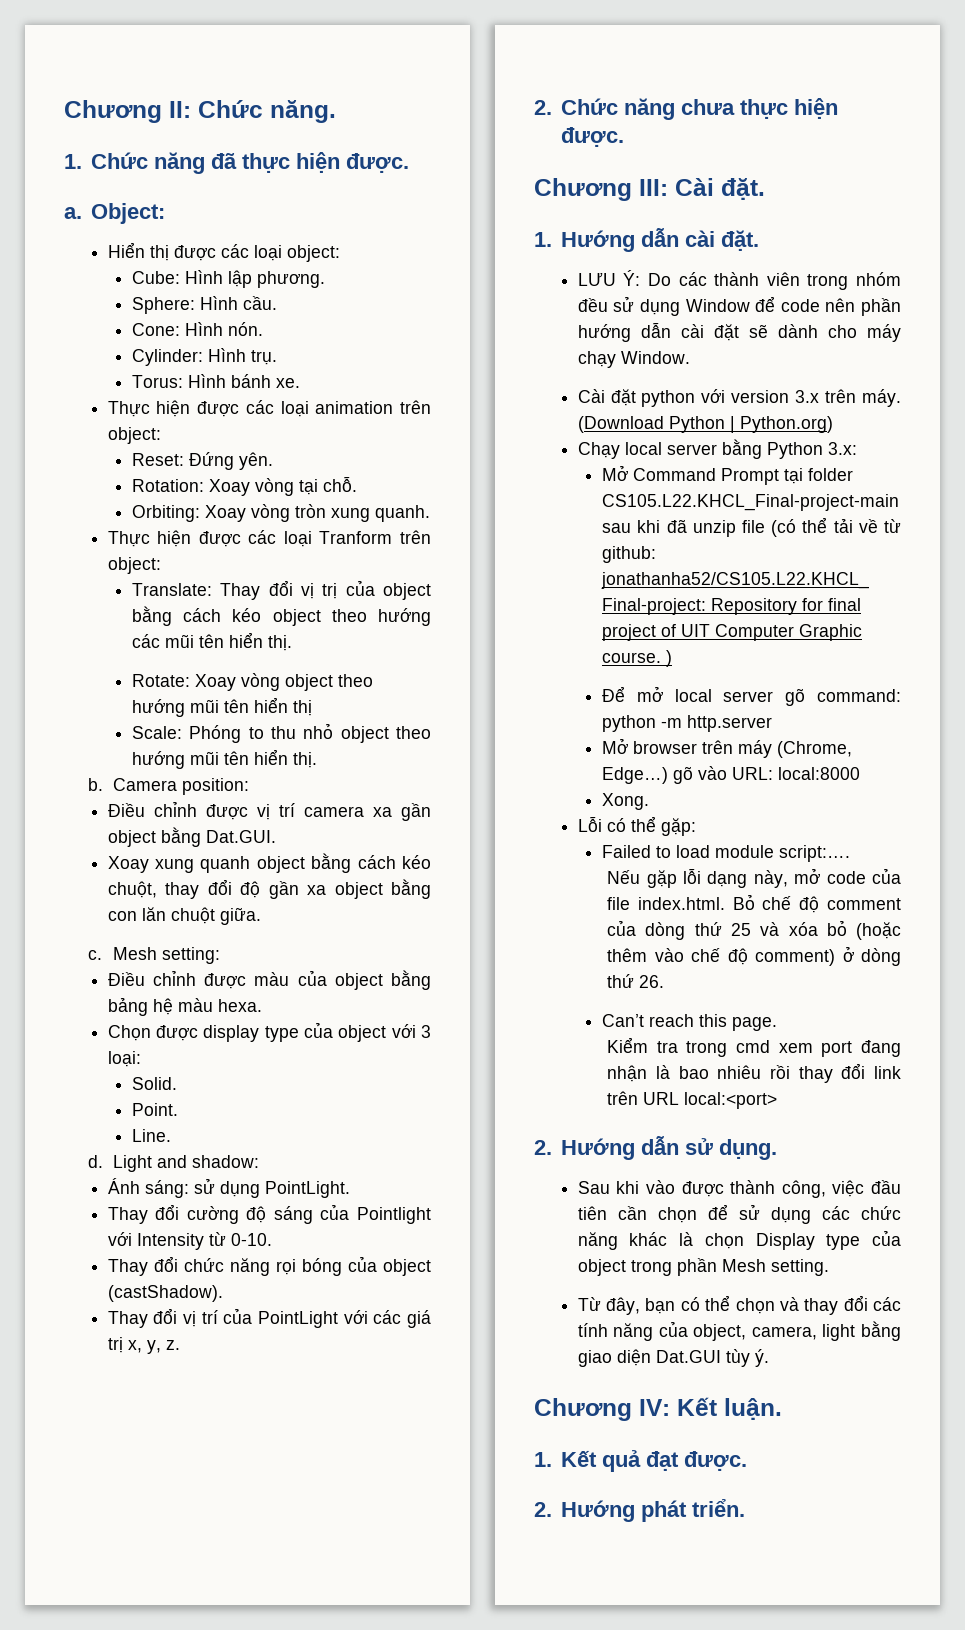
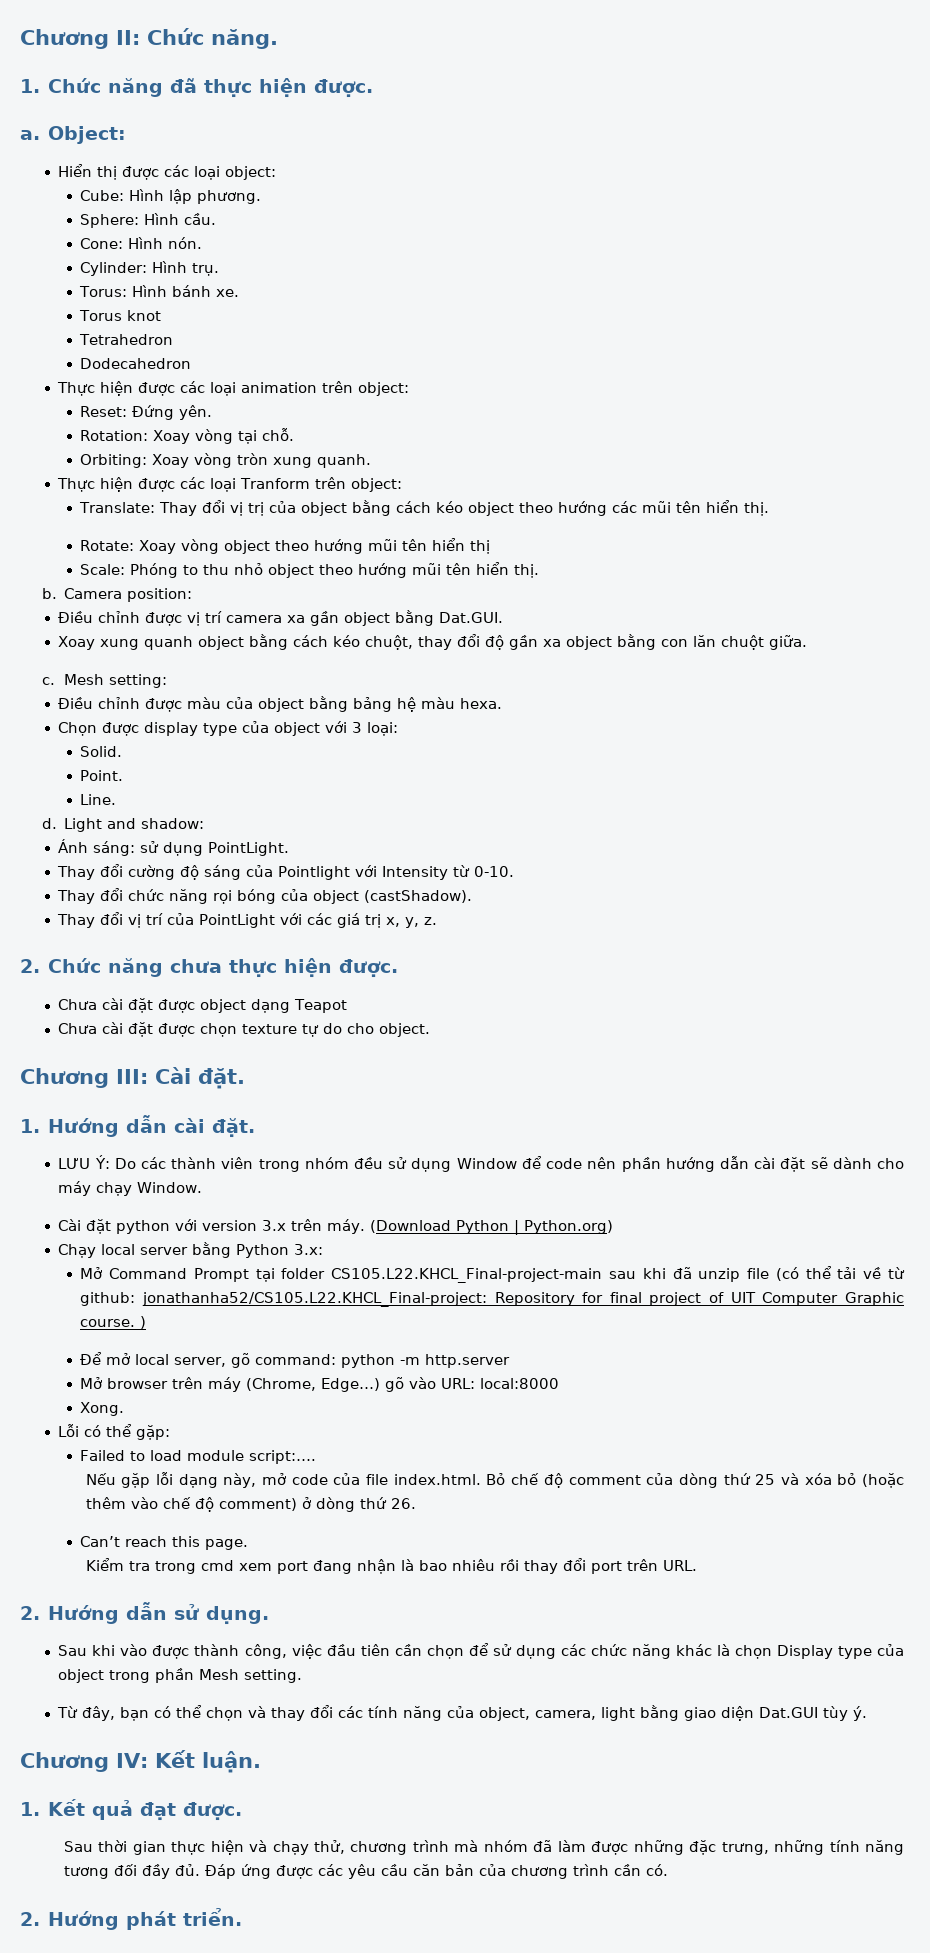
(301, 383) none -> [79,310,162,321] [79,334,174,345] [80,358,192,369] // Torus knot // Tetrahedron // Dodecahedron
(624, 137) none -> [58,998,348,1013] [58,1022,431,1037] // Chưa cài đặt được object dạng Teapot // Chưa cài đặt được chọn texture tự do cho object.
[723,691,774,702] server -> [174,1357,227,1367] server,
[874,1066,901,1079] [607,1091,778,1109] link trên URL local:<port> -> [590,1559,697,1574] port trên URL.
(747, 1461) none -> [63,1840,904,1855] [63,1864,668,1879] // Sau thời gian thực hiện và chạy thử, chương trình mà nhóm đã làm được những đặc trưng, những tính năng tương đối đầy đủ. Đáp ứng được các yêu cầu căn bản của chương trình cần có.

